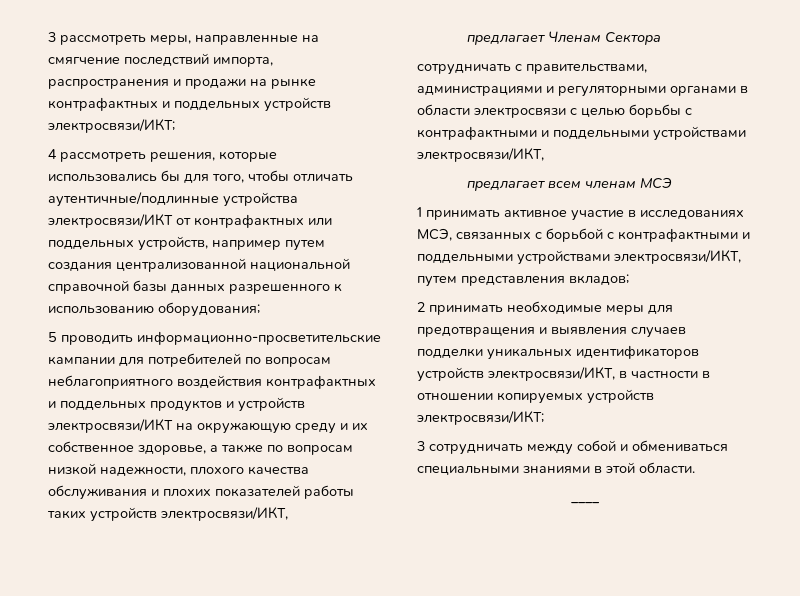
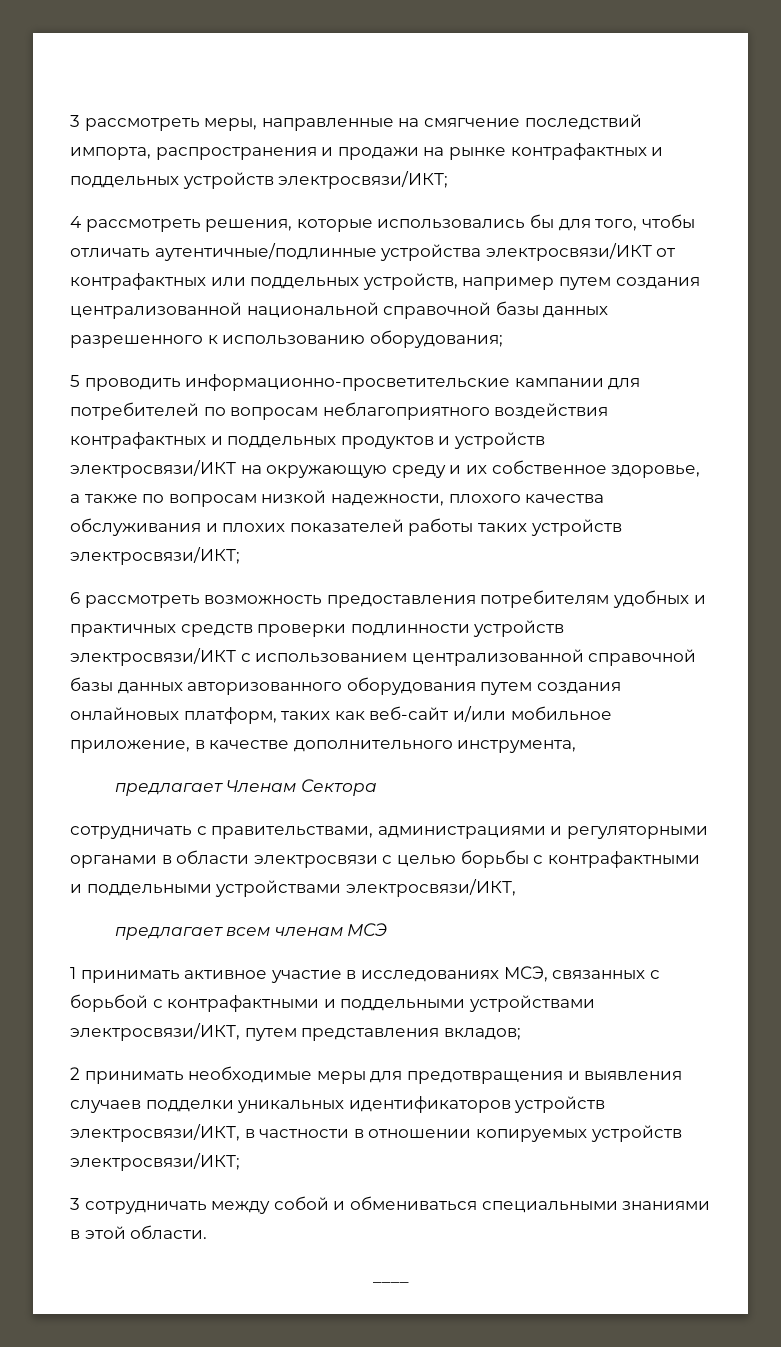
[161,507,288,521] электросвязи/ИКТ, -> [70,547,240,565] [70,590,706,608] [70,620,565,637] [70,648,697,666] [70,677,621,695] [70,706,612,724] [70,740,577,753] электросвязи/ИКТ; // 6 рассмотреть возможность предоставления потребителям удобных и практичных средств проверки подлинности устройств электросвязи/ИКТ с использованием централизованной справочной базы данных авторизованного оборудования путем создания онлайновых платформ, таких как веб-сайт и/или мобильное приложение, в качестве дополнительного инструмента,

